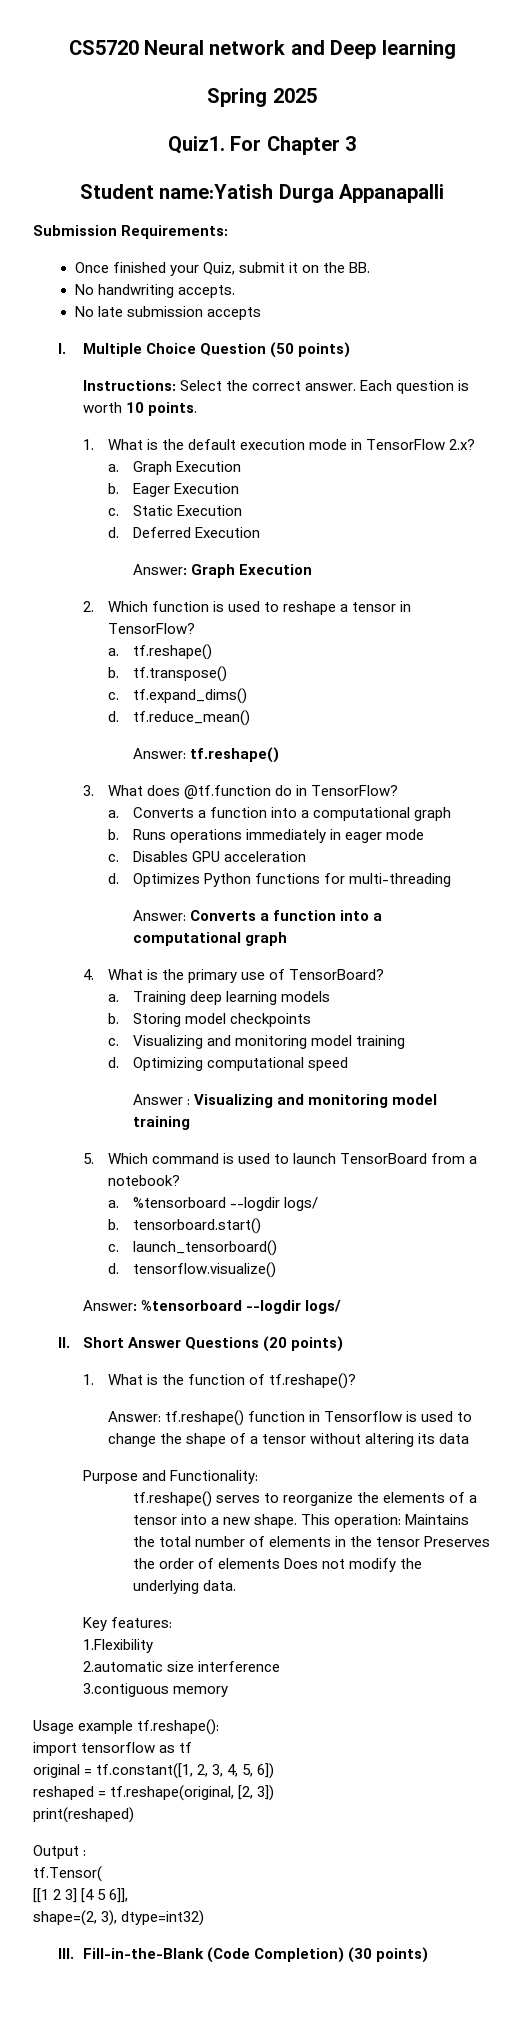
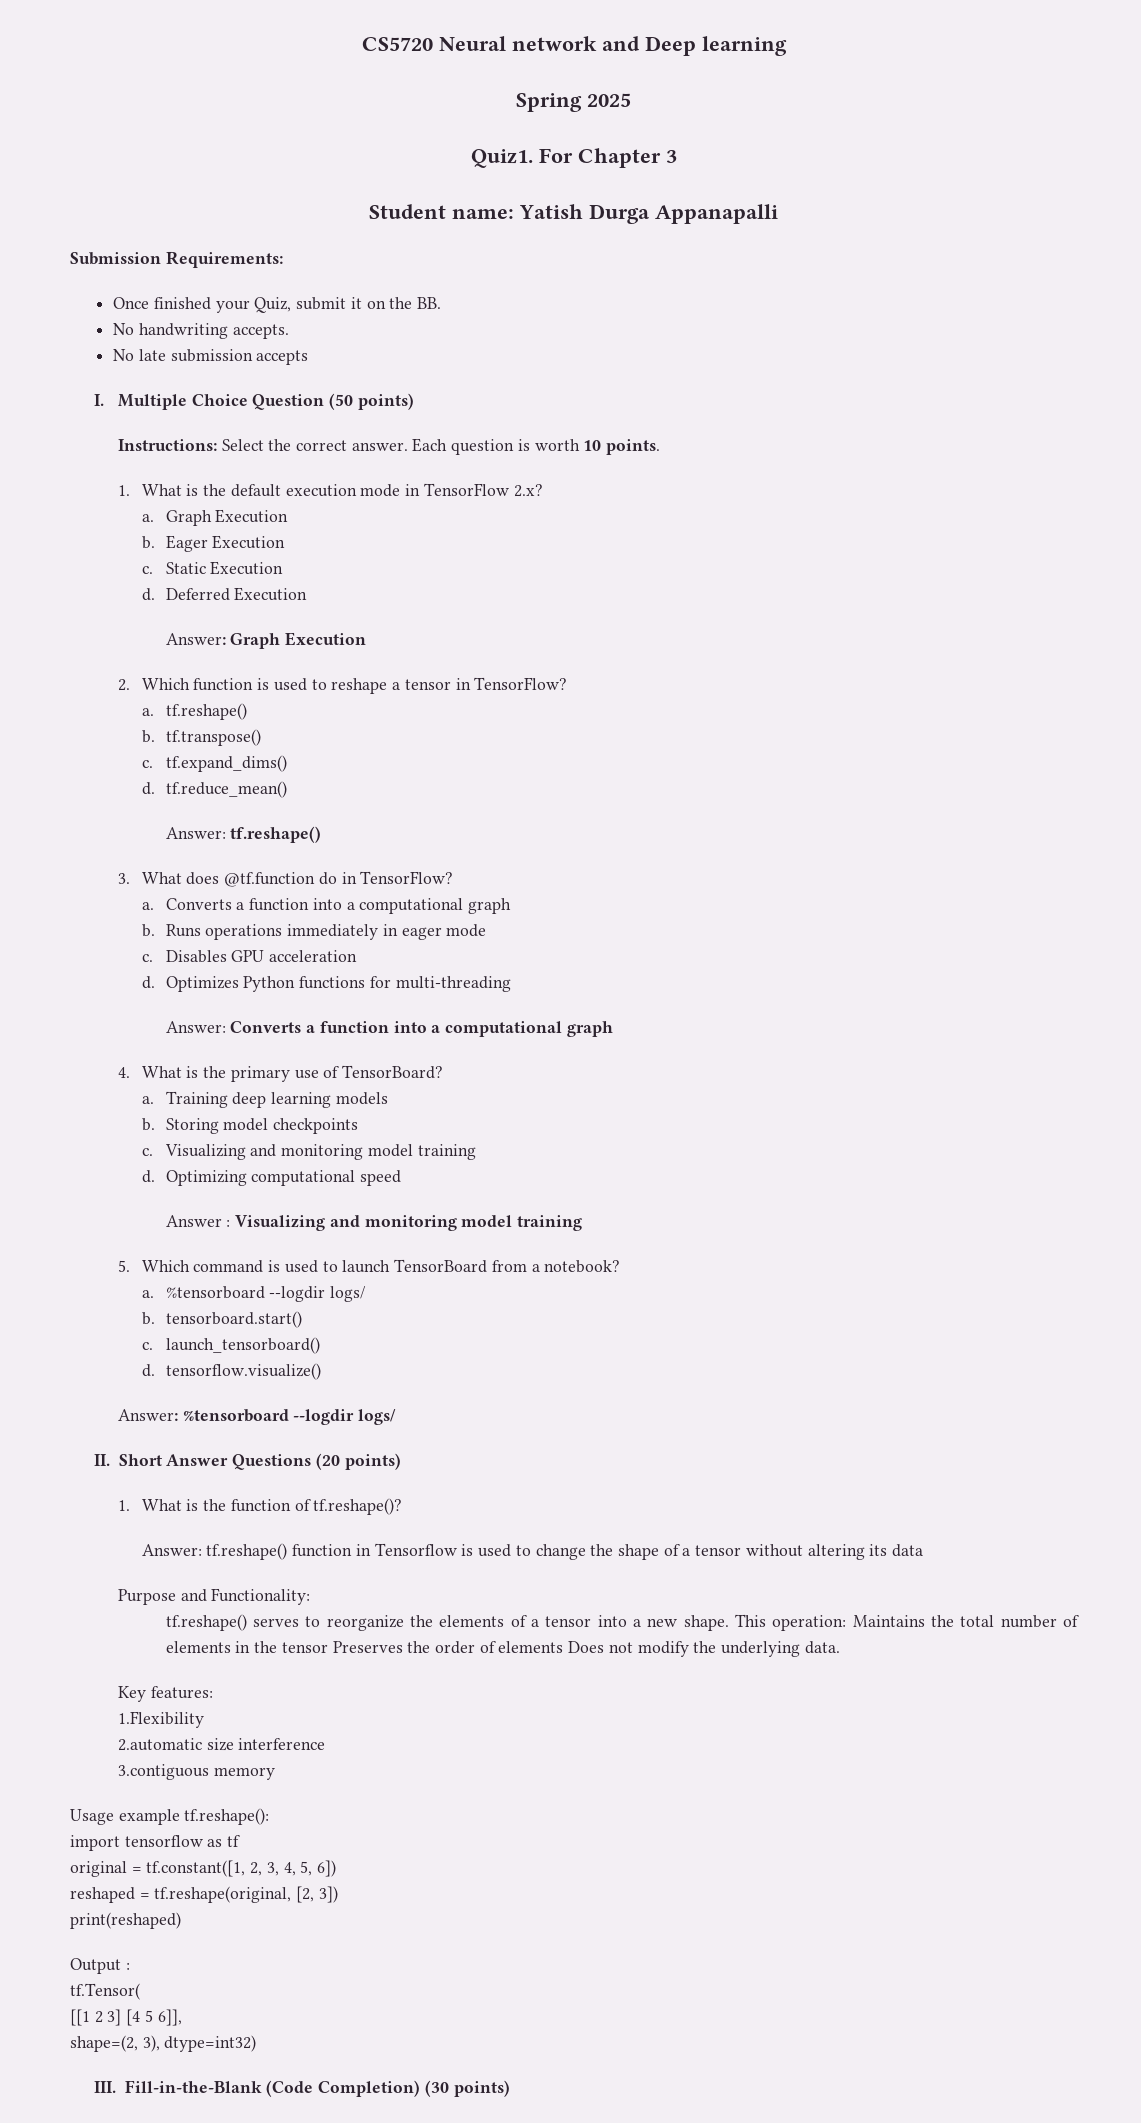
[159,184,274,199] name:Yatish -> [452,204,583,219] name: Yatish

